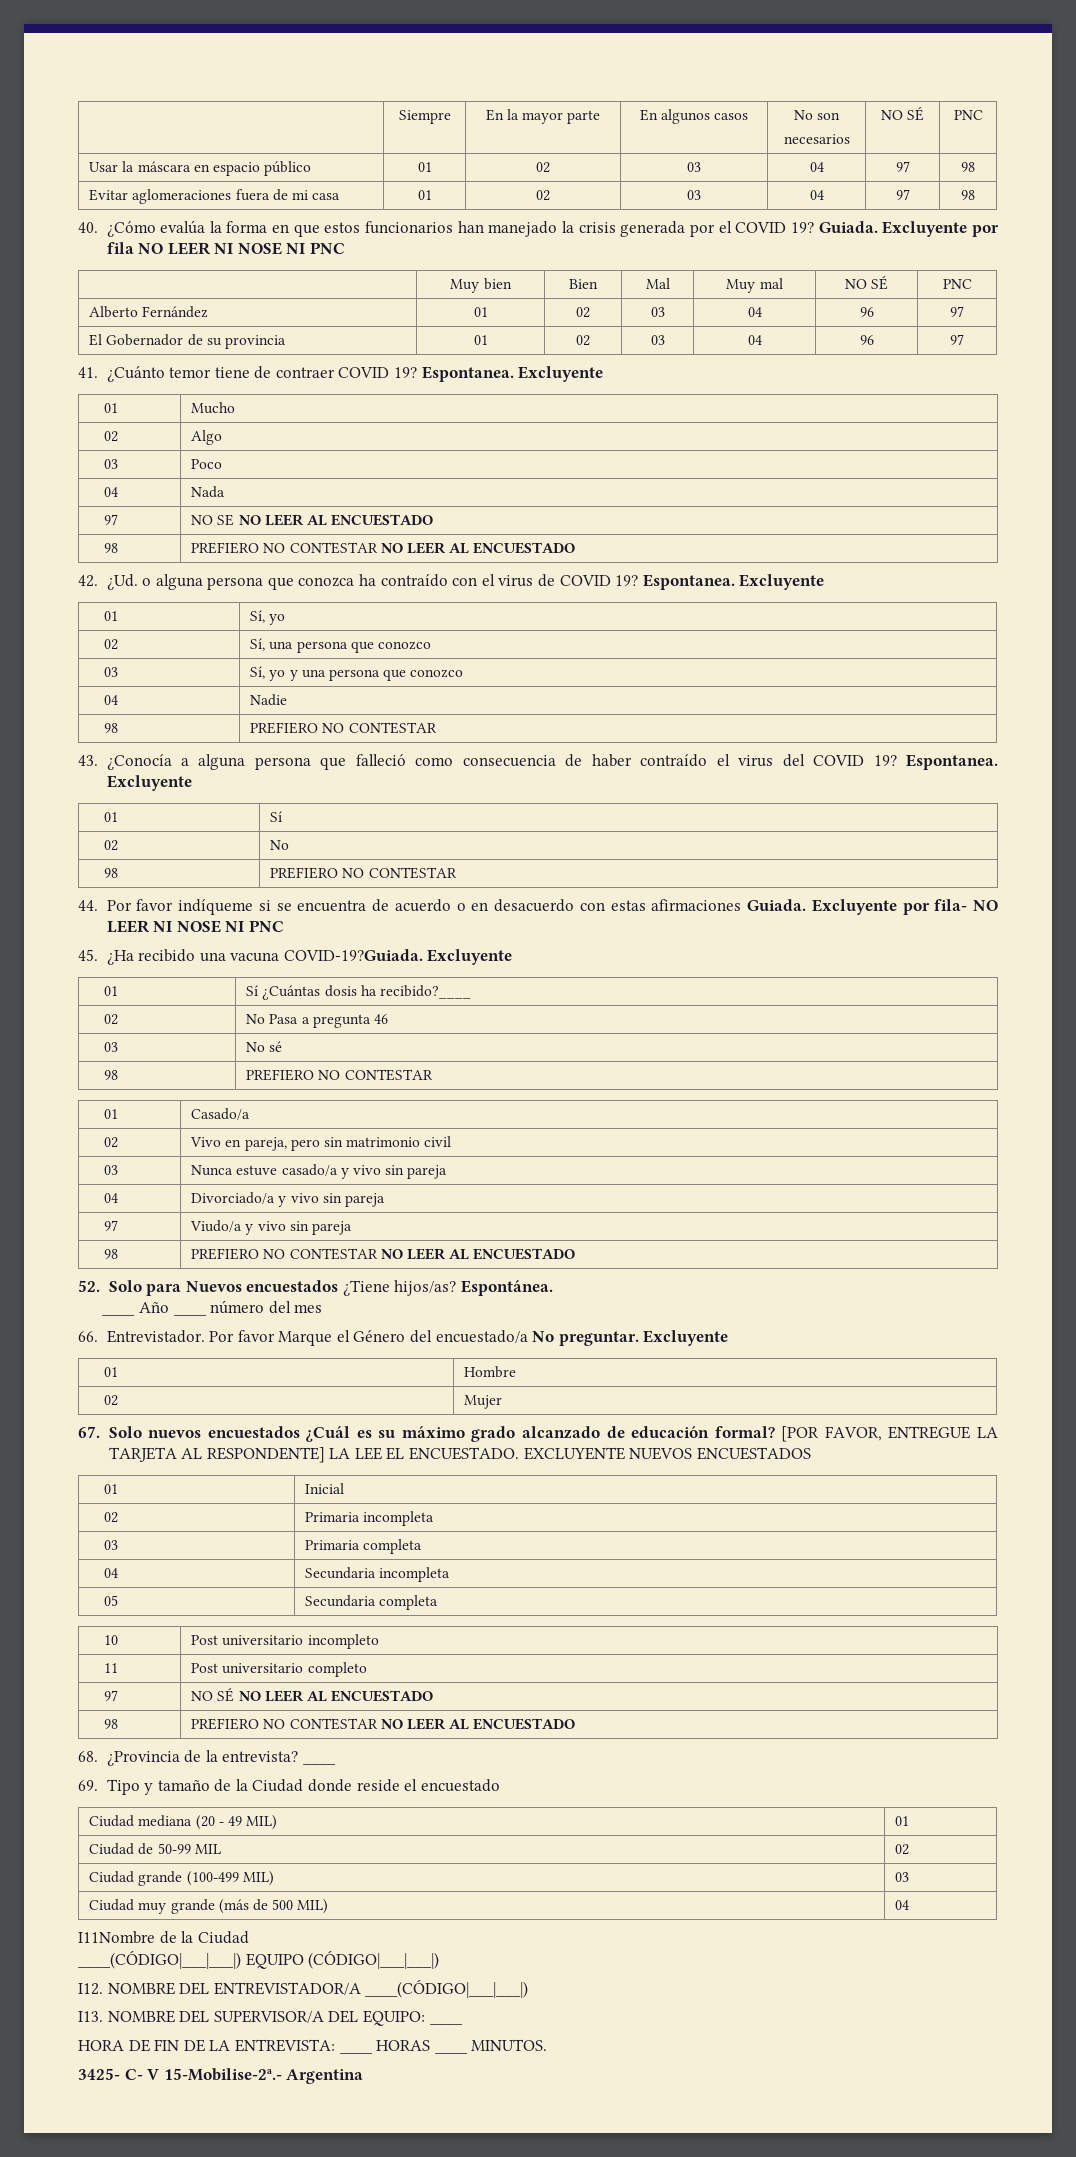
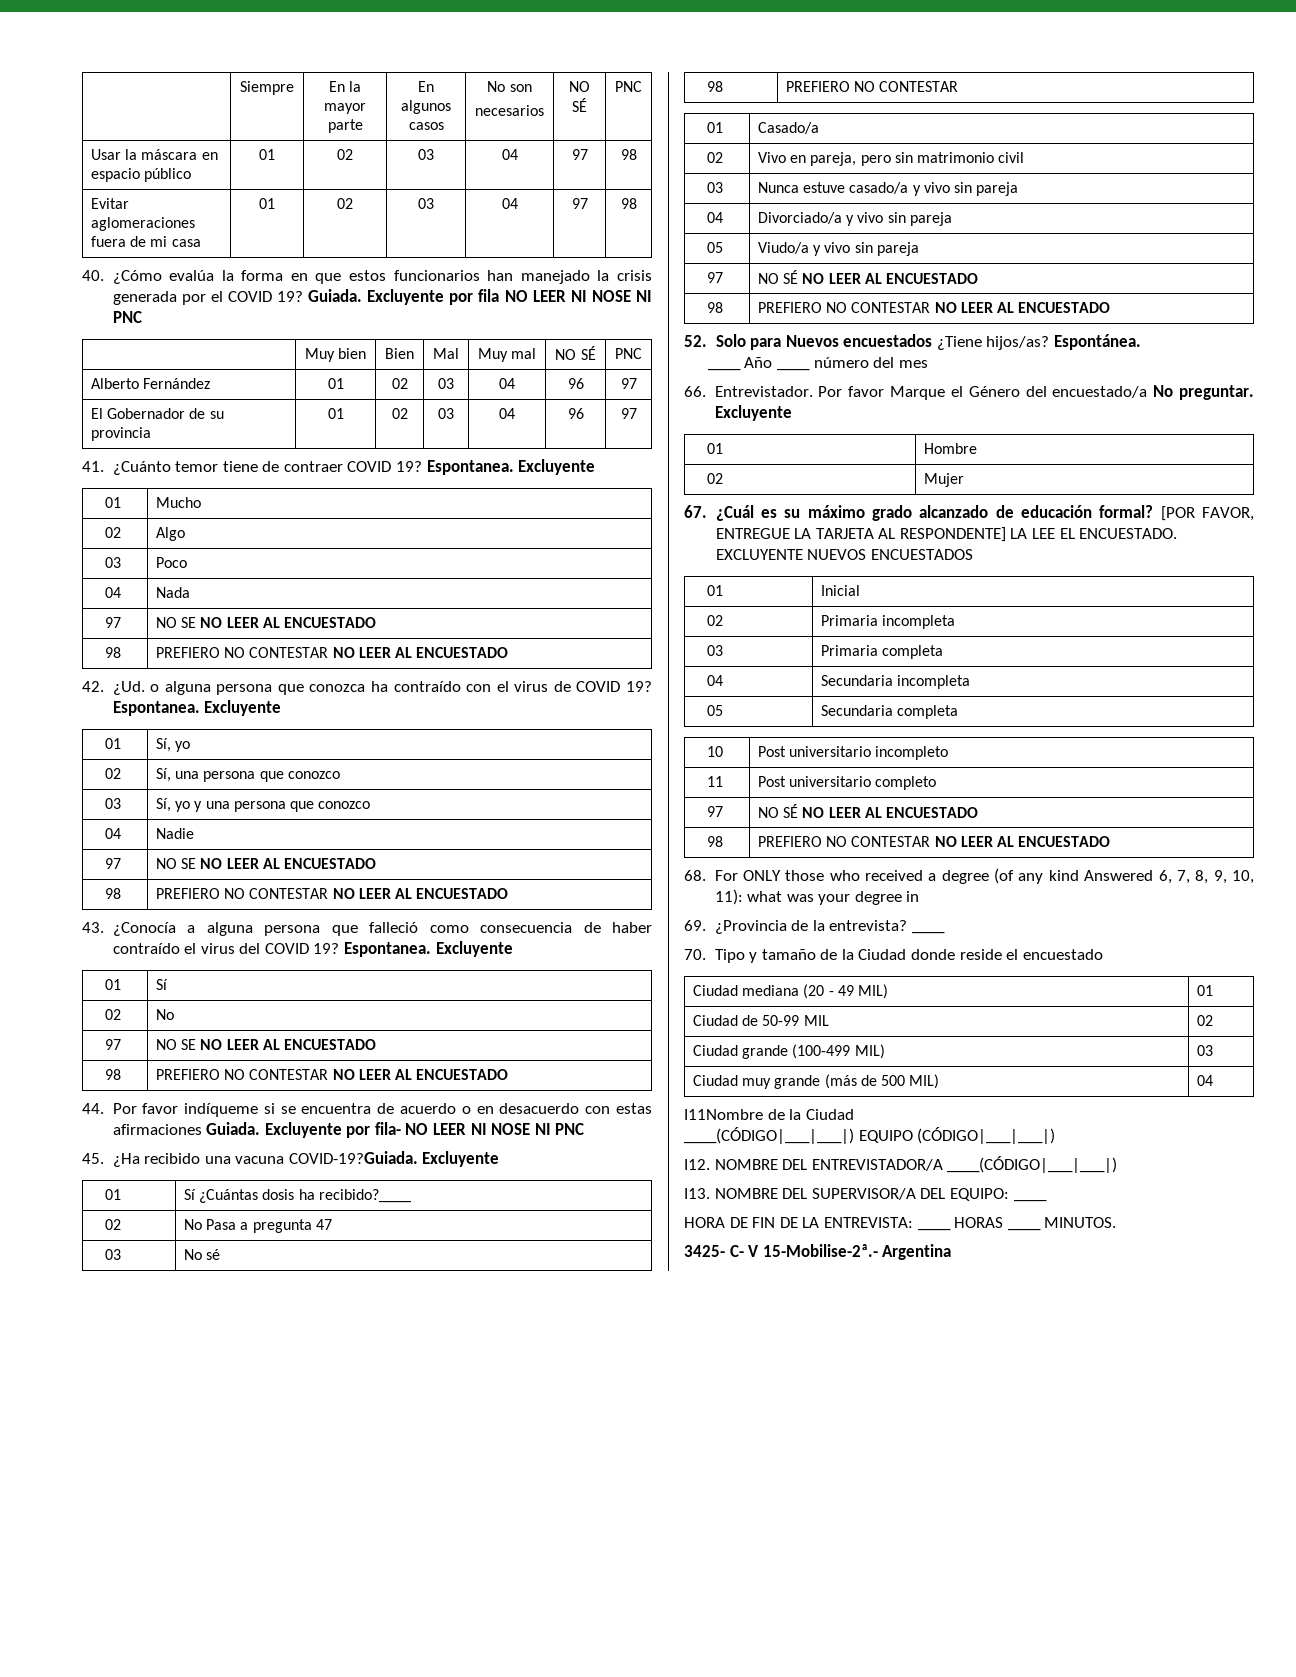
[103,723,118,733] [250,722,437,734] // 98 | PREFIERO NO CONTESTAR -> [105,858,122,869] [155,858,376,869] [105,888,122,899] [155,888,509,899] // 97 | NO SE NO LEER AL ENCUESTADO // 98 | PREFIERO NO CONTESTAR NO LEER AL ENCUESTADO
[103,868,118,878] [270,867,457,879] // 98 | PREFIERO NO CONTESTAR -> [105,1039,122,1050] [155,1039,376,1050] [105,1069,122,1080] [155,1069,509,1080] // 97 | NO SE NO LEER AL ENCUESTADO // 98 | PREFIERO NO CONTESTAR NO LEER AL ENCUESTADO
[373,1014,388,1024] 46 -> [315,1219,332,1230] 47
[103,1220,118,1231] 97 -> [707,242,724,253] 05
(352, 1228) none -> [707,272,724,283] [757,270,978,284] // 97 | NO SÉ NO LEER AL ENCUESTADO
[108,1426,300,1438] Solo nuevos encuestados -> (707, 511) none
(98, 1756) none -> [714,868,1254,884] [714,889,920,905] [684,920,706,931] For ONLY those who received a degree (of any kind Answered 6, 7, 8, 9, 10, 11): what was your degree in // 69.
[78,1780,98,1791] 69. -> [684,949,706,960] 70.

